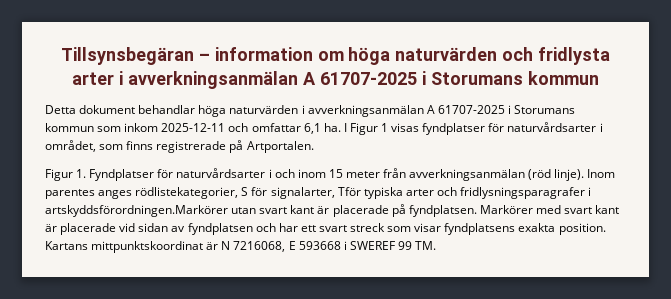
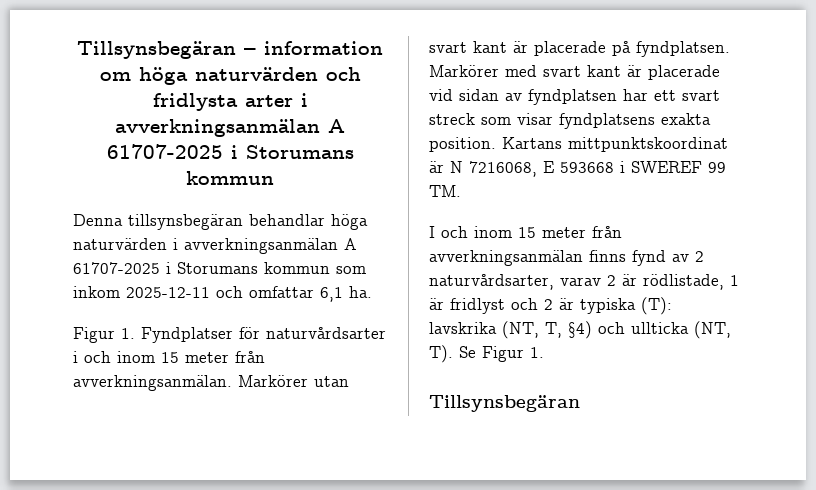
[45,105,136,114] Detta dokument -> [73,214,243,230] Denna tillsynsbegäran
[343,122,603,135] [45,140,314,153] I Figur 1 visas fyndplatser för naturvårdsarter i området, som finns registrerade på Artportalen. -> (372, 292) none
[409,169,616,181] [45,187,592,199] [45,205,228,217] avverkningsanmälan (röd linje). Inom parentes anges rödlistekategorier, S för signalarter, Tför typiska arter och fridlysningsparagrafer i artskyddsförordningen.Markörer -> [73,375,308,391] avverkningsanmälan. Markörer
[255,223,276,232] och -> (617, 97) none
(437, 245) none -> [429,226,622,238] [429,250,704,266] [429,274,739,290] [429,297,672,315] [429,321,731,339] [429,345,544,363] [429,395,580,412] // I och inom 15 meter från avverkningsanmälan finns fynd av 2 naturvårdsarter, varav 2 är rödlistade, 1 är fridlyst och 2 är typiska (T): lavskrika (NT, T, §4) och ullticka (NT, T). Se Figur 1. // Tillsynsbegäran

